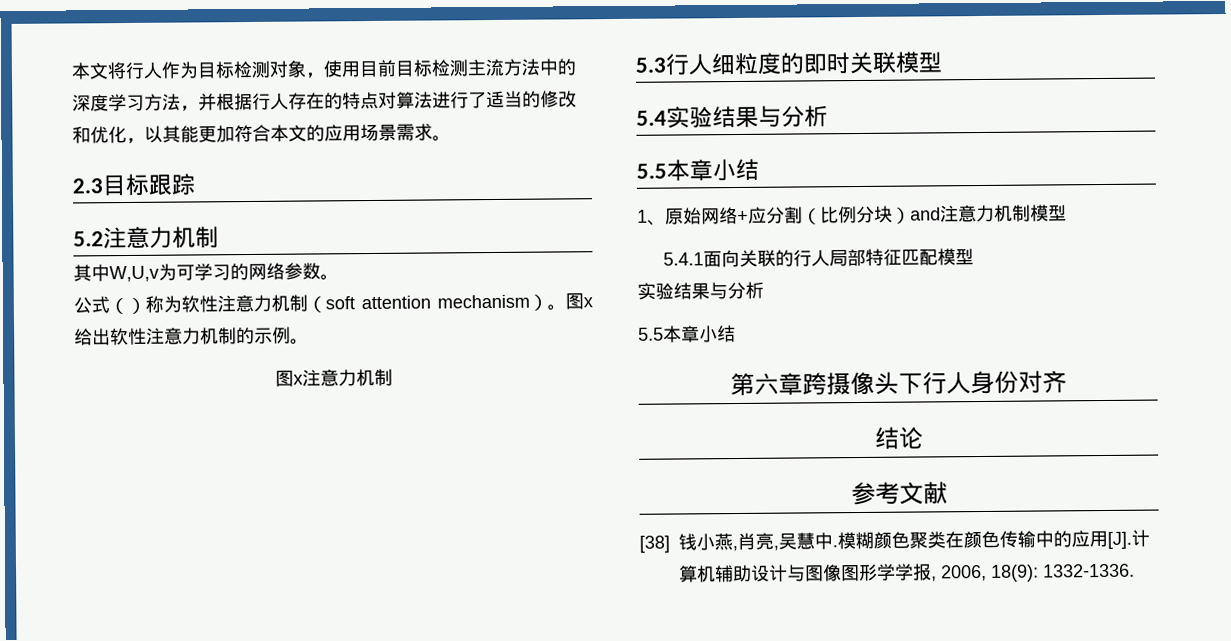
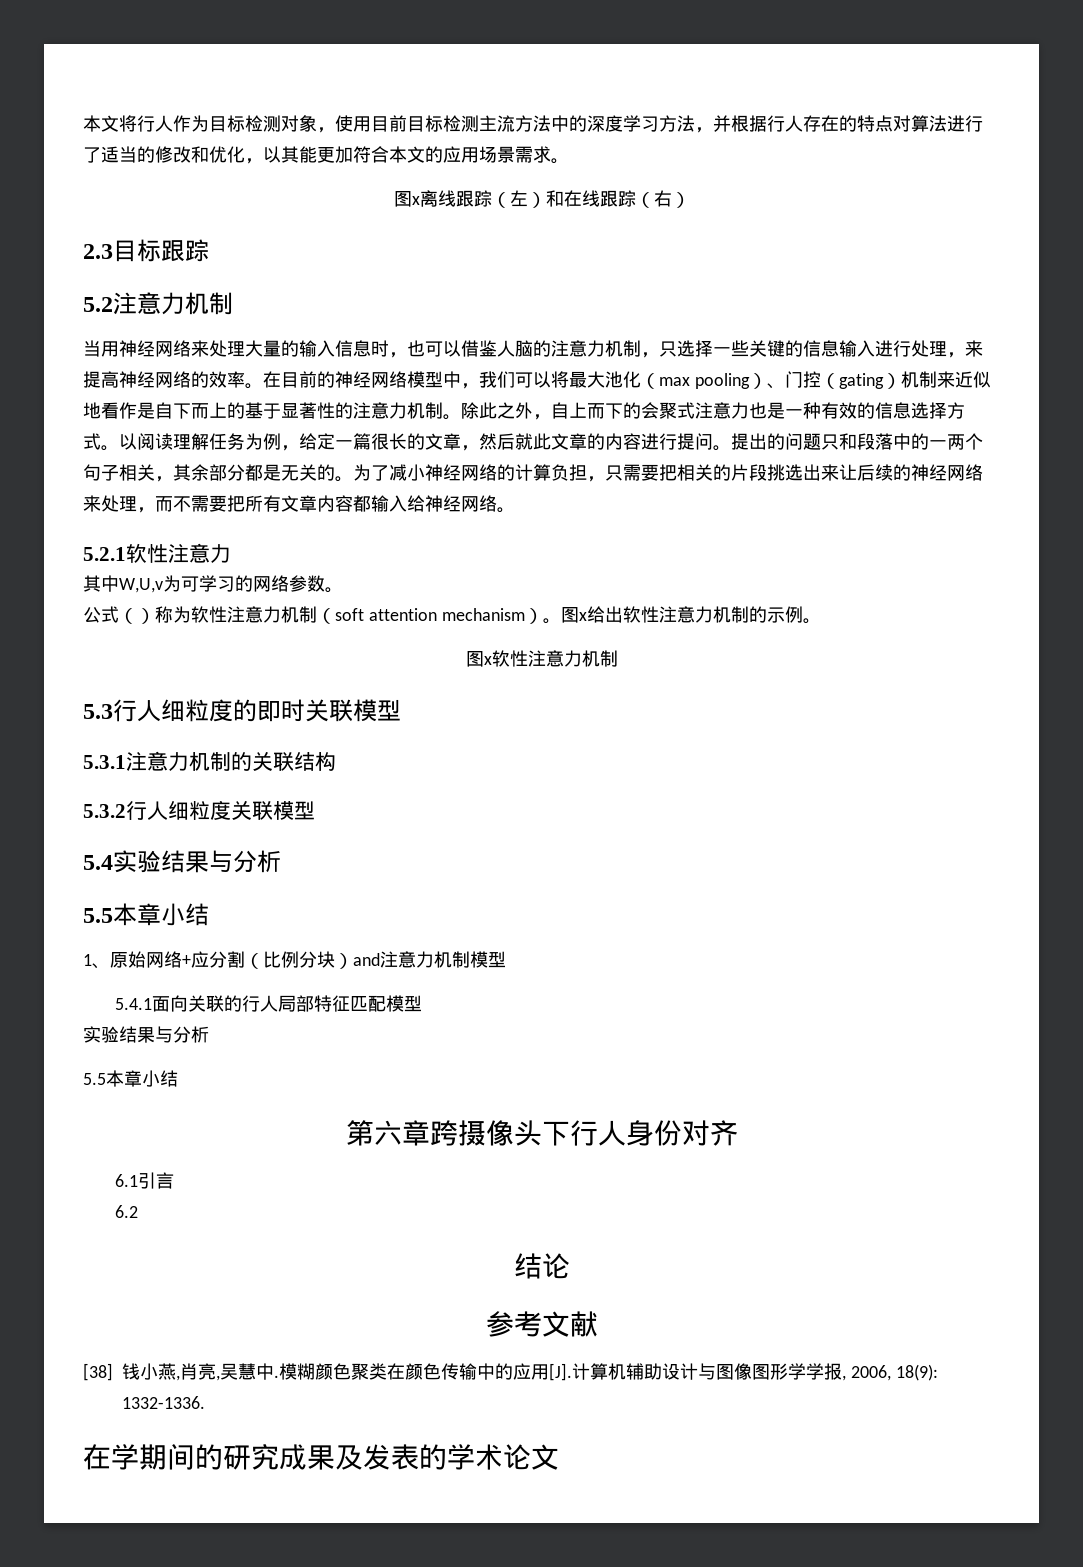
(451, 138) none -> [393,190,690,208] // 图x离线跟踪（左）和在线跟踪（右）
(219, 237) none -> [83,340,983,358] [83,371,991,389] [83,402,965,420] [83,433,983,451] [83,464,983,482] [83,495,515,513] [83,543,231,563] // 当用神经网络来处理大量的输入信息时，也可以借鉴人脑的注意力机制，只选择一些关键的信息输入进行处理，来提高神经网络的效率。在目前的神经网络模型中，我们可以将最大池化（max pooling）、门控（gating）机制来近似地看作是自下而上的基于显著性的注意力机制。除此之外，自上而下的会聚式注意力也是一种有效的信息选择方式。以阅读理解任务为例，给定一篇很长的文章，然后就此文章的内容进行提问。提出的问题只和段落中的一两个句子相关，其余部分都是无关的。为了减小神经网络的计算负担，只需要把相关的片段挑选出来让后续的神经网络来处理，而不需要把所有文章内容都输入给神经网络。 // 5.2.1软性注意力
(303, 379) none -> [491,650,528,667] 软性
(942, 62) none -> [83,751,336,771] [83,800,315,820] // 5.3.1注意力机制的关联结构 // 5.3.2行人细粒度关联模型
(1067, 382) none -> [114,1172,174,1189] [114,1205,138,1218] // 6.1引言 // 6.2
(1135, 570) none -> [83,1444,559,1470] // 在学期间的研究成果及发表的学术论文

